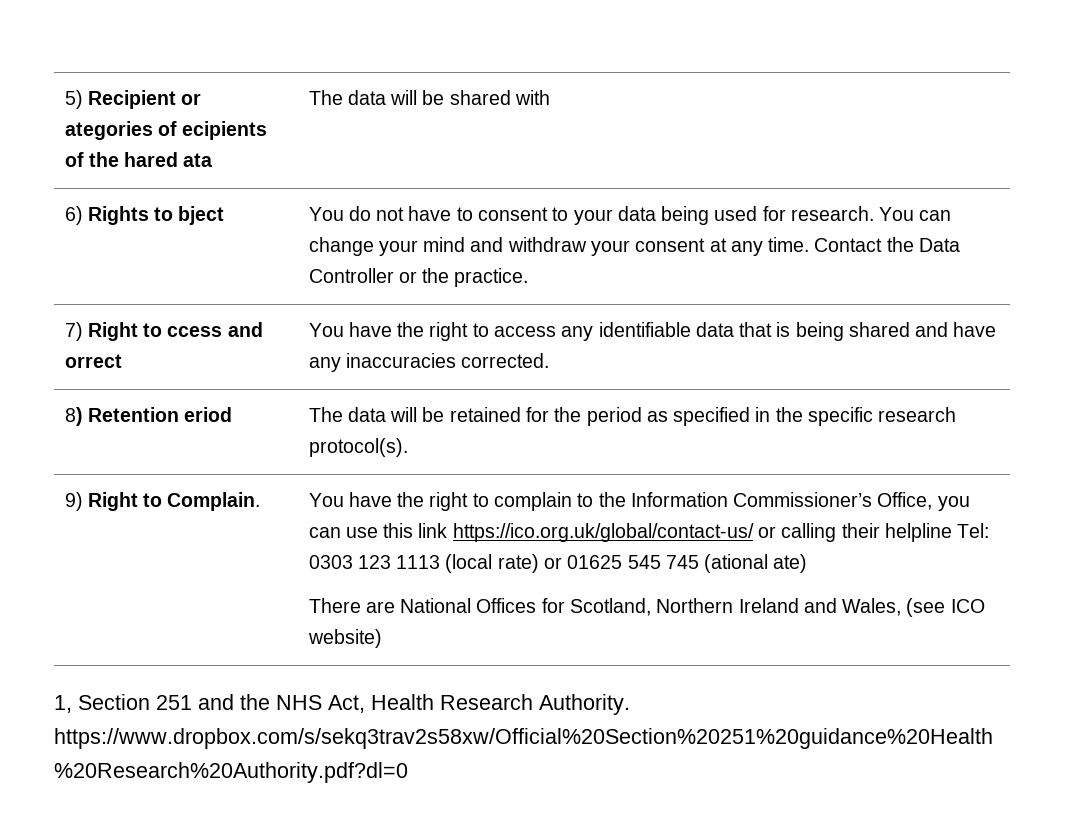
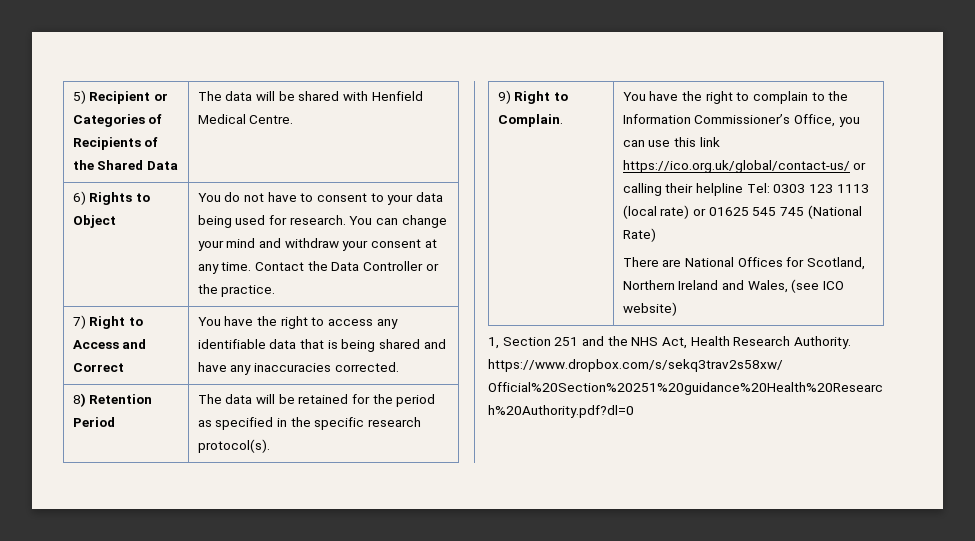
[64,121,268,140] [64,152,213,167] ategories of ecipients of the hared ata -> [72,114,163,127] [72,137,159,150] [72,160,179,170] Categories of Recipients of the Shared Data
(550, 97) none -> [371,91,423,101] [197,114,294,124] Henfield Medical Centre.
[178,206,225,225] bject -> [72,215,116,228] Object
[167,322,263,337] [64,354,122,368] ccess and orrect -> [72,339,147,349] [72,363,124,372] Access and Correct
[184,407,233,422] eriod -> [72,417,115,427] Period
[704,554,808,573] (ational ate) -> [807,205,862,219] [622,228,656,242] (National Rate)

